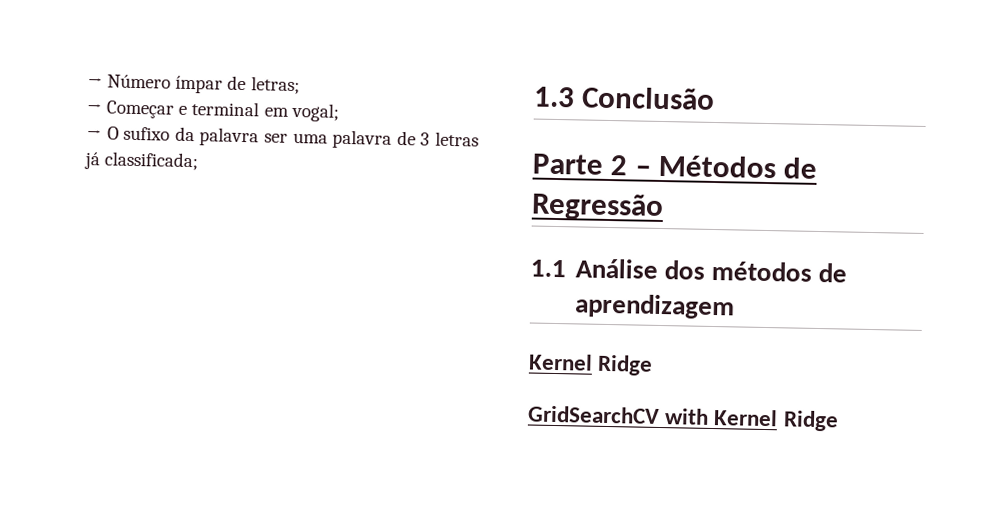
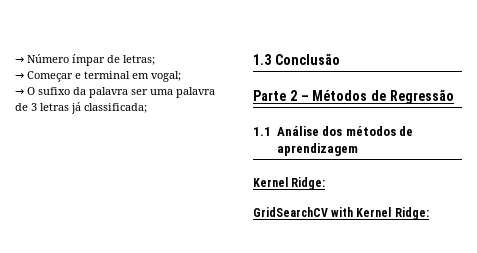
[597,354,654,376] Ridge -> [291,177,326,190] Ridge:
[782,410,839,432] Ridge -> [394,207,429,220] Ridge:

